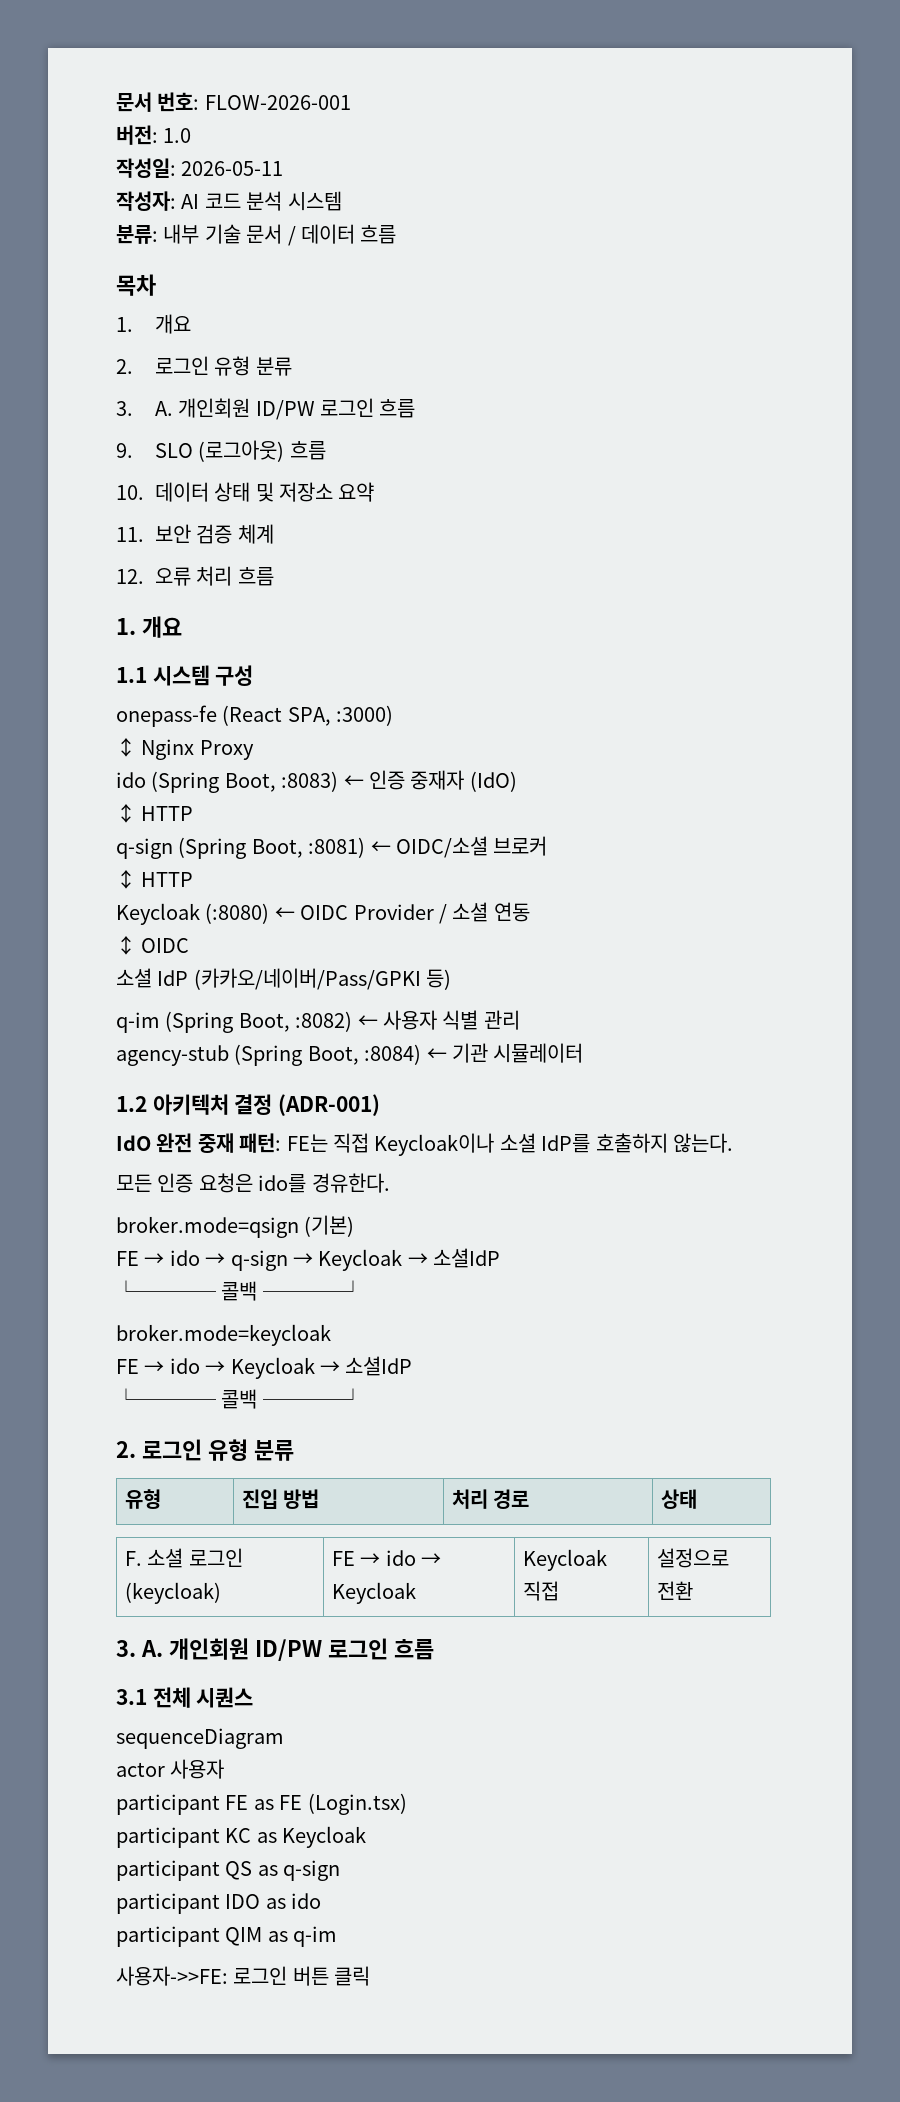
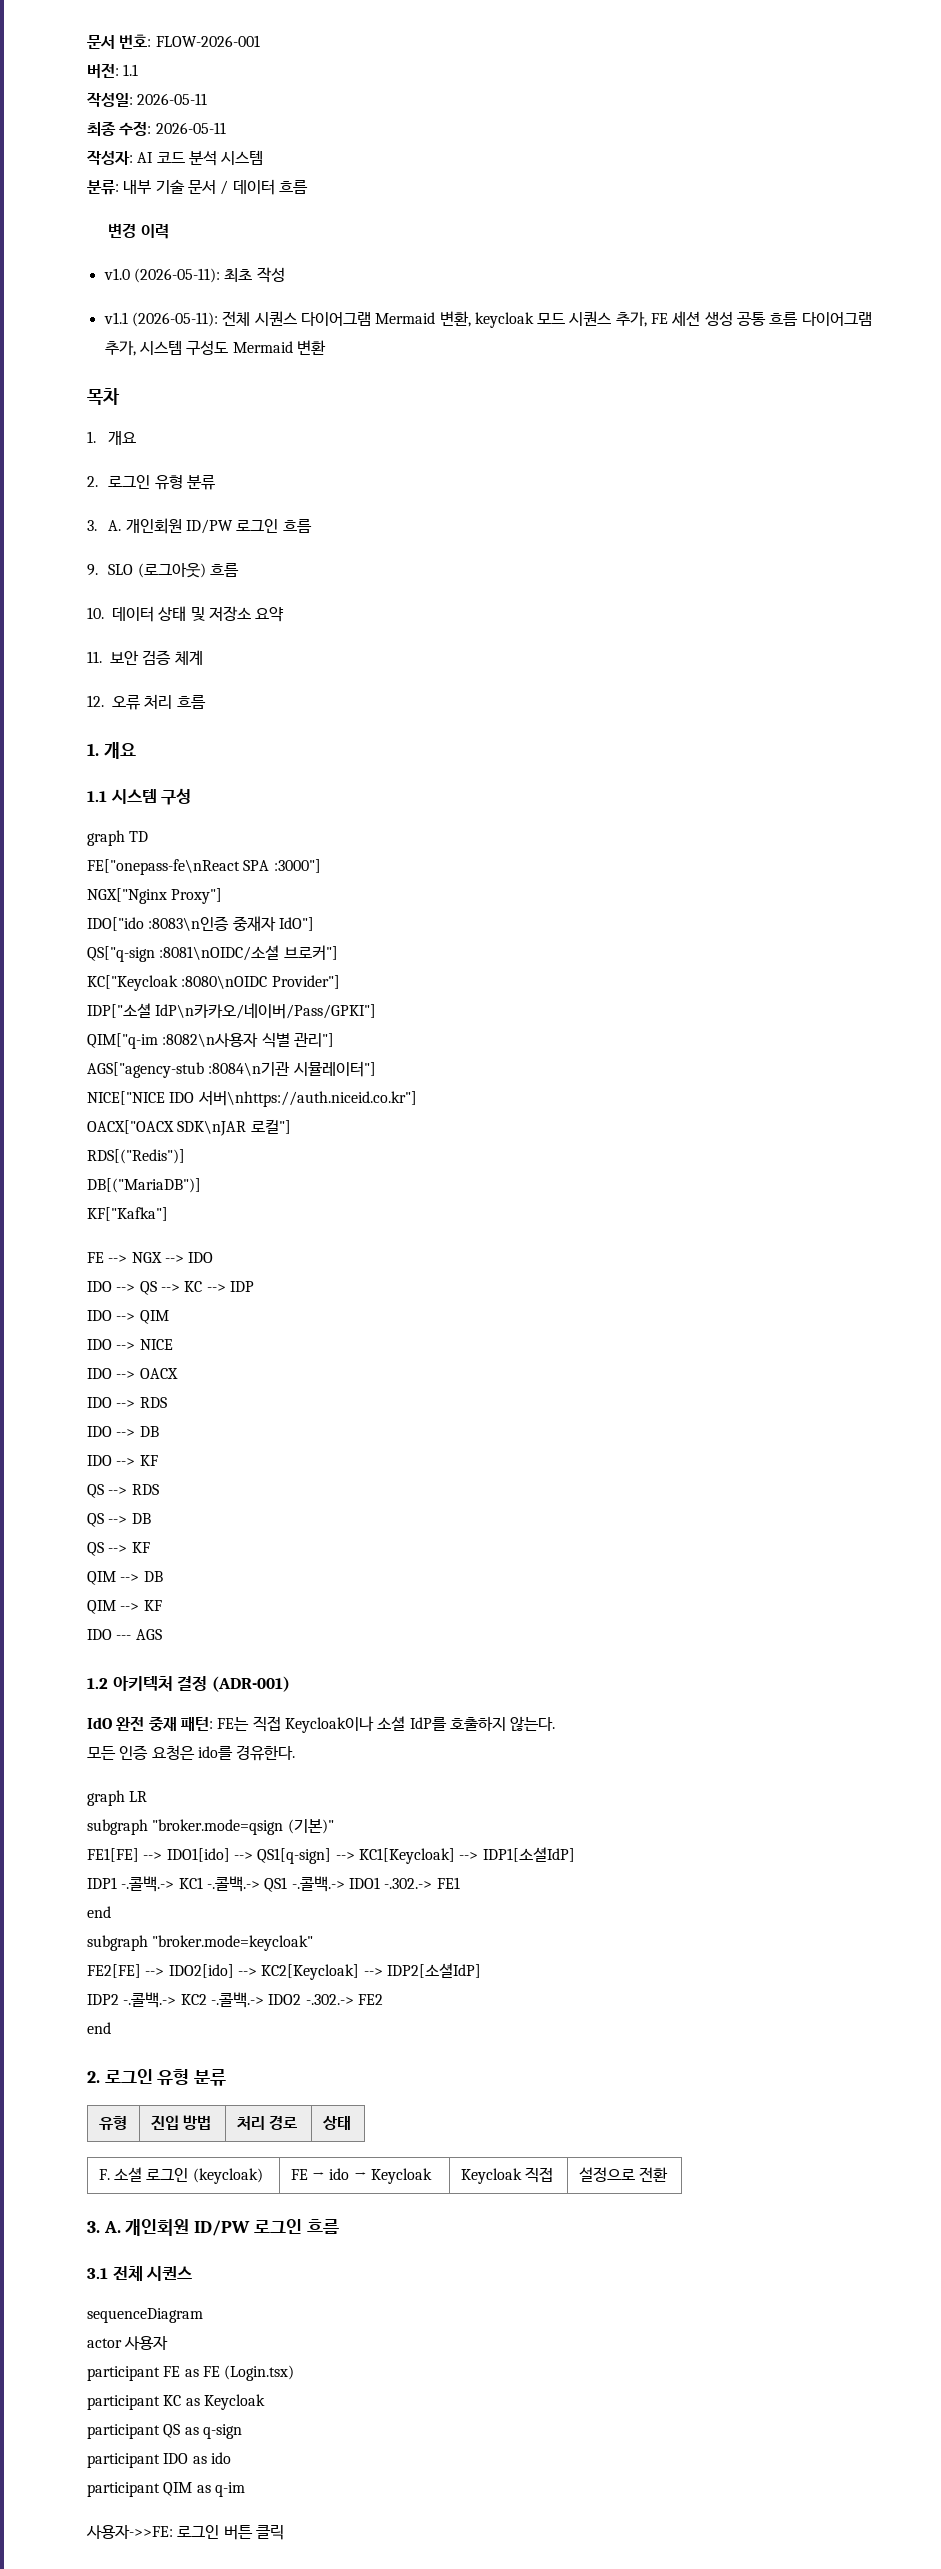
[163,128,192,143] 1.0 -> [123,64,139,76] 1.1
(284, 168) none -> [87,121,226,136] // 최종 수정: 2026-05-11
(397, 234) none -> [108,223,169,239] [103,267,285,283] [103,311,872,328] [104,340,326,356] // 변경 이력 // v1.0 (2026-05-11): 최초 작성 // v1.1 (2026-05-11): 전체 시퀀스 다이어그램 Mermaid 변환, keycloak 모드 시퀀스 추가, FE 세션 생성 공통 흐름 다이어그램 추가, 시스템 구성도 Mermaid 변환
[116,705,394,727] [116,738,254,760] [116,770,517,793] [116,804,194,823] [116,836,548,859] [116,870,194,889] [116,902,530,925] [116,936,190,955] [116,968,452,990] [116,1010,520,1033] [116,1043,584,1066] onepass-fe (React SPA, :3000) // ↕ Nginx Proxy // ido (Spring Boot, :8083) ← 인증 중재자 (IdO) // ↕ HTTP // q-sign (Spring Boot, :8081) ← OIDC/소셜 브로커 // ↕ HTTP // Keycloak (:8080) ← OIDC Provider / 소셜 연동 // ↕ OIDC // 소셜 IdP (카카오/네이버/Pass/GPKI 등) // q-im (Spring Boot, :8082) ← 사용자 식별 관리 // agency-stub (Spring Boot, :8084) ← 기관 시뮬레이터 -> [87,830,149,846] [87,859,321,875] [87,888,223,904] [87,916,314,931] [87,945,338,962] [87,975,340,991] [87,1003,377,1019] [87,1032,334,1049] [87,1061,376,1078] [87,1091,417,1107] [87,1119,291,1136] [87,1149,185,1164] [87,1178,201,1193] [87,1207,168,1221] [87,1252,214,1263] [87,1281,254,1295] [87,1310,169,1324] [87,1339,173,1350] [87,1368,178,1379] [87,1397,167,1408] [87,1426,159,1437] [87,1455,158,1466] [87,1484,159,1498] [87,1513,151,1527] [87,1542,150,1556] [87,1571,163,1585] [87,1600,162,1614] [87,1629,162,1640] graph TD // FE["onepass-fe\nReact SPA :3000"] // NGX["Nginx Proxy"] // IDO["ido :8083\n인증 중재자 IdO"] // QS["q-sign :8081\nOIDC/소셜 브로커"] // KC["Keycloak :8080\nOIDC Provider"] // IDP["소셜 IdP\n카카오/네이버/Pass/GPKI"] // QIM["q-im :8082\n사용자 식별 관리"] // AGS["agency-stub :8084\n기관 시뮬레이터"] // NICE["NICE IDO 서버\nhttps://auth.niceid.co.kr"] // OACX["OACX SDK\nJAR 로컬"] // RDS[("Redis")] // DB[("MariaDB")] // KF["Kafka"] // FE --> NGX --> IDO // IDO --> QS --> KC --> IDP // IDO --> QIM // IDO --> NICE // IDO --> OACX // IDO --> RDS // IDO --> DB // IDO --> KF // QS --> RDS // QS --> DB // QS --> KF // QIM --> DB // QIM --> KF // IDO --- AGS
[116,1215,355,1238] [116,1248,501,1271] [116,1280,363,1301] [116,1324,331,1346] [116,1356,413,1379] [116,1388,363,1409] broker.mode=qsign (기본) // FE → ido → q-sign → Keycloak → 소셜IdP // └──── 콜백 ────┘ // broker.mode=keycloak // FE → ido → Keycloak → 소셜IdP // └──── 콜백 ────┘ -> [87,1790,148,1806] [87,1819,334,1835] [87,1847,575,1864] [87,1876,460,1892] [87,1906,111,1918] [87,1935,314,1951] [87,1963,481,1980] [87,1992,383,2008] [87,2022,111,2034] graph LR // subgraph "broker.mode=qsign (기본)" // FE1[FE] --> IDO1[ido] --> QS1[q-sign] --> KC1[Keycloak] --> IDP1[소셜IdP] // IDP1 -.콜백.-> KC1 -.콜백.-> QS1 -.콜백.-> IDO1 -.302.-> FE1 // end // subgraph "broker.mode=keycloak" // FE2[FE] --> IDO2[ido] --> KC2[Keycloak] --> IDP2[소셜IdP] // IDP2 -.콜백.-> KC2 -.콜백.-> IDO2 -.302.-> FE2 // end

